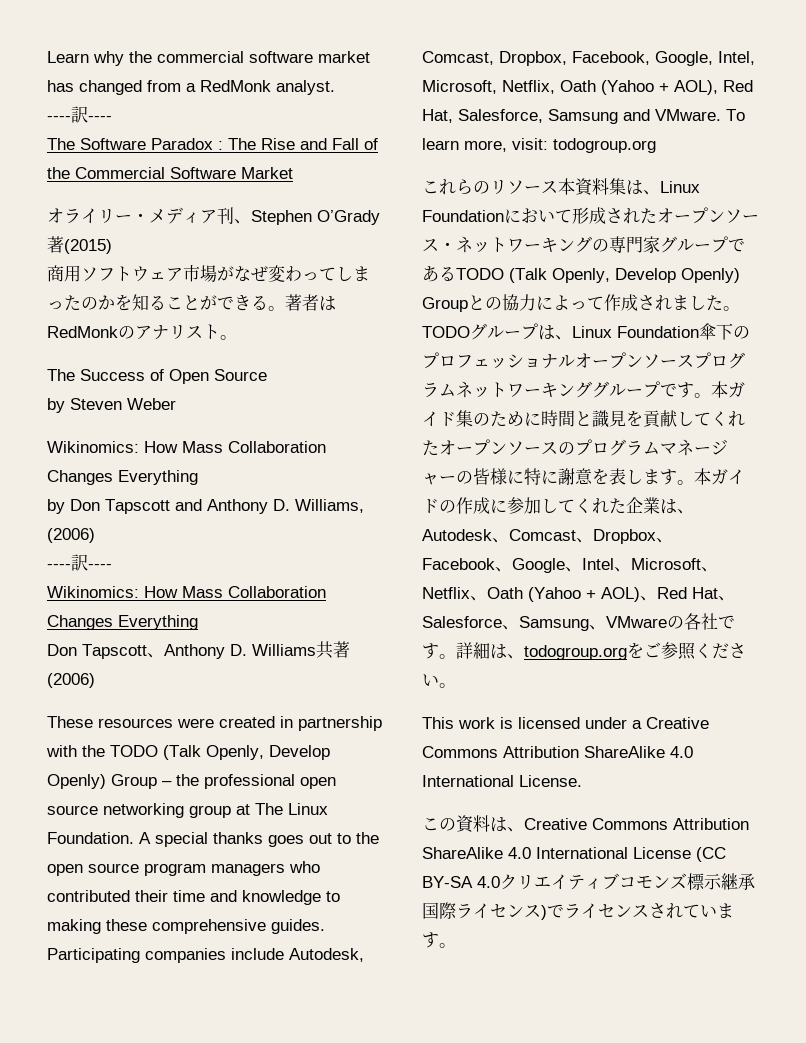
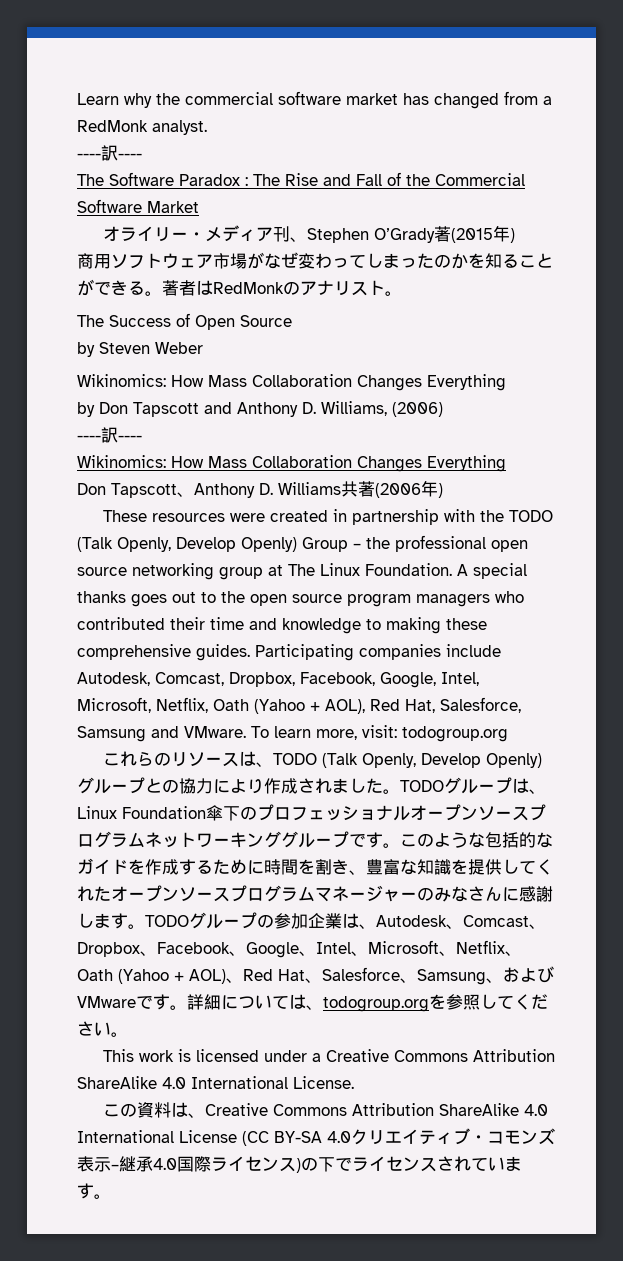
[64,239,112,254] (2015) -> [450,225,515,243] (2015年)
[47,673,95,688] (2006) -> [375,480,443,498] (2006年)
[558,178,700,196] [422,207,759,224] [422,236,745,254] [422,266,740,283] [422,297,468,312] 本資料集は、Linux Foundationにおいて形成されたオープンソース・ネットワーキングの専門家グループであるTODO (Talk Openly, Develop Openly) Group -> [238,751,542,768] [77,777,145,794] は、TODO (Talk Openly, Develop Openly)グループ
[570,296,604,310] って -> [247,779,264,794] り
[711,381,745,398] [422,410,677,428] 本ガイド集のために時間と識見を貢献 -> [400,832,553,848] [77,858,502,875] このような包括的なガイドを作成するために時間を割き、豊富な知識を提供
[558,442,575,455] の -> (230, 894) none
[473,468,745,486] [422,497,626,514] 皆様に特に謝意を表します。本ガイドの作成に参加してくれた -> [434,886,553,902] [77,912,308,929] みなさんに感謝します。TODOグループの参加
[606,613,718,630] VMwareの各社 -> [503,966,554,983] [77,996,136,1008] およびVMware
(490, 650) none -> [221,995,289,1010] について
[644,642,696,660] ご参照 -> [446,994,514,1010] 参照して
(619, 881) none -> [470,1135,487,1143] ・
[687,873,755,890] 標示継承 -> [77,1156,177,1172] 表示–継承4.0
(547, 912) none -> [301,1157,335,1172] の下

